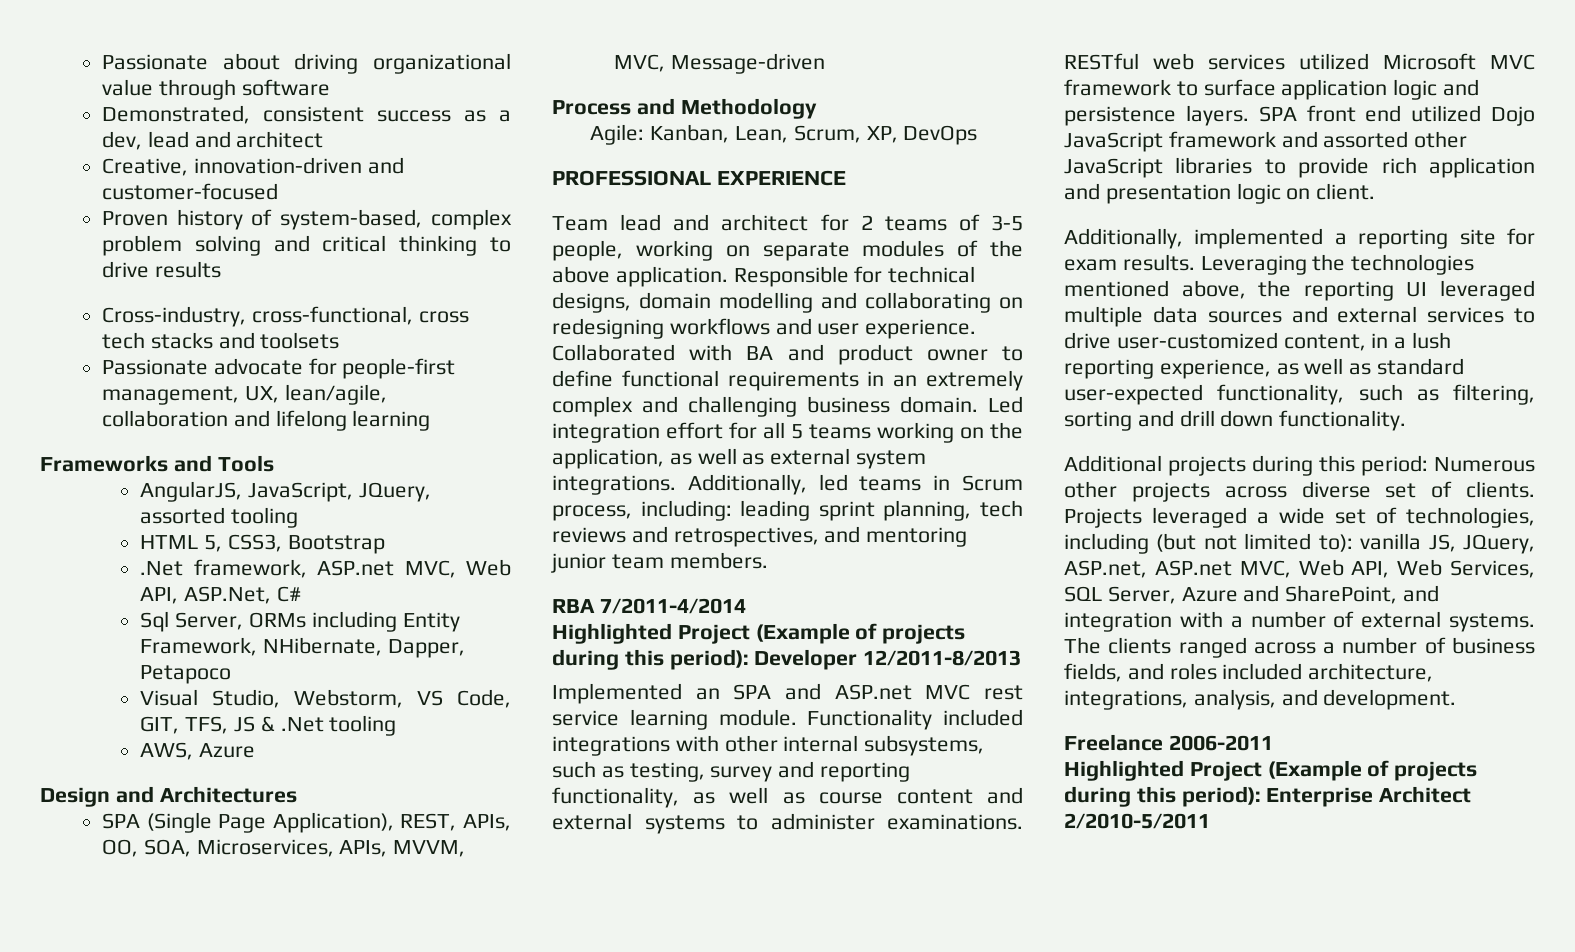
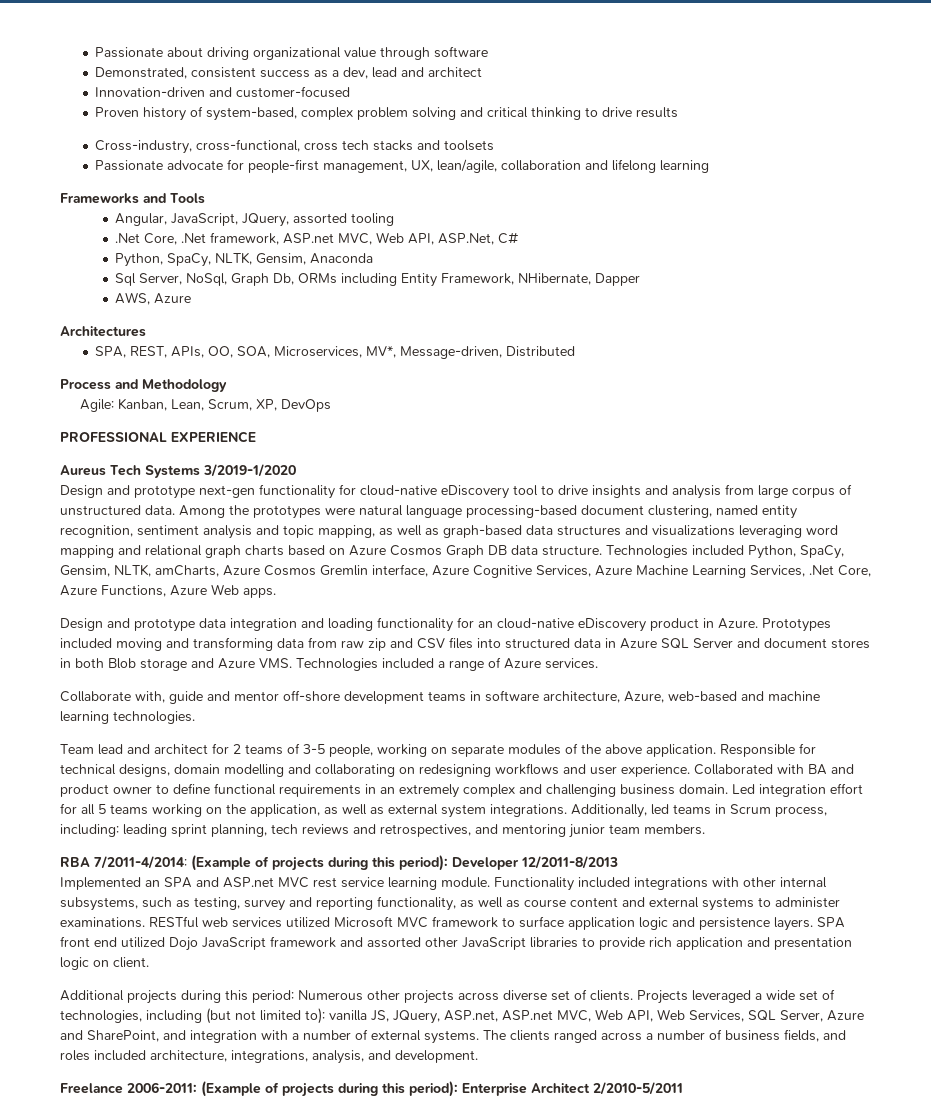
[101,157,362,176] Creative, innovation-driven -> [95,87,206,97] Innovation-driven
[140,481,243,502] AngularJS, -> [115,213,168,226] Angular,
[140,534,385,554] HTML 5, CSS3, Bootstrap // -> [115,233,178,245] .Net Core,
(301, 594) none -> [115,252,374,267] // Python, SpaCy, NLTK, Gensim, Anaconda
(244, 621) none -> [186,273,295,286] NoSql, Graph Db,
[387,639,465,658] [140,665,232,684] [140,689,511,708] [140,715,397,736] Dapper, Petapoco // Visual Studio, Webstorm, VS Code, GIT, TFS, JS & .Net tooling -> [595,273,641,286] Dapper
[40,786,154,807] Design and -> (192, 298) none
[101,812,394,833] SPA (Single Page Application), -> [95,346,127,358] SPA,
[339,840,466,857] [613,53,825,74] APIs, MVVM, MVC, Message-driven -> [366,346,576,359] MV*, Message-driven, Distributed
(846, 178) none -> [60,464,296,478] [60,484,852,499] [60,505,797,519] [60,525,838,539] [60,545,844,559] [60,564,871,578] [60,584,276,598] [60,617,831,632] [60,637,870,651] [60,657,598,671] [60,690,820,704] [60,711,195,724] // Aureus Tech Systems 3/2019-1/2020 // Design and prototype next-gen functionality for cloud-native eDiscovery tool to drive insights and analysis from large corpus of unstructured data. Among the prototypes were natural language processing-based document clustering, named entity recognition, sentiment analysis and topic mapping, as well as graph-based data structures and visualizations leveraging word mapping and relational graph charts based on Azure Cosmos Graph DB data structure. Technologies included Python, SpaCy, Gensim, NLTK, amCharts, Azure Cosmos Gremlin interface, Azure Cognitive Services, Azure Machine Learning Services, .Net Core, Azure Functions, Azure Web apps. // Design and prototype data integration and loading functionality for an cloud-native eDiscovery product in Azure. Prototypes included moving and transforming data from raw zip and CSV files into structured data in Azure SQL Server and document stores in both Blob storage and Azure VMS. Technologies included a range of Azure services. // Collaborate with, guide and mentor off-shore development teams in software architecture, Azure, web-based and machine learning technologies.
[599,598,746,614] [552,623,750,644] 7/2011-4/2014 // Highlighted Project -> [94,856,187,869] 7/2011-4/2014:
[1064,228,1535,249] [1064,254,1475,275] [1064,280,1535,301] [1064,306,1535,327] [1064,332,1452,351] [1064,358,1465,379] [1064,384,1535,405] [1064,410,1407,431] // Additionally, implemented a reporting site for exam results. Leveraging the technologies mentioned above, the reporting UI leveraged multiple data sources and external services to drive user-customized content, in a lush reporting experience, as well as standard user-expected functionality, such as filtering, sorting and drill down functionality. -> (149, 962) none
[1168,735,1273,751] [1064,760,1262,781] 2006-2011 // Highlighted Project -> [127,1082,197,1093] 2006-2011:

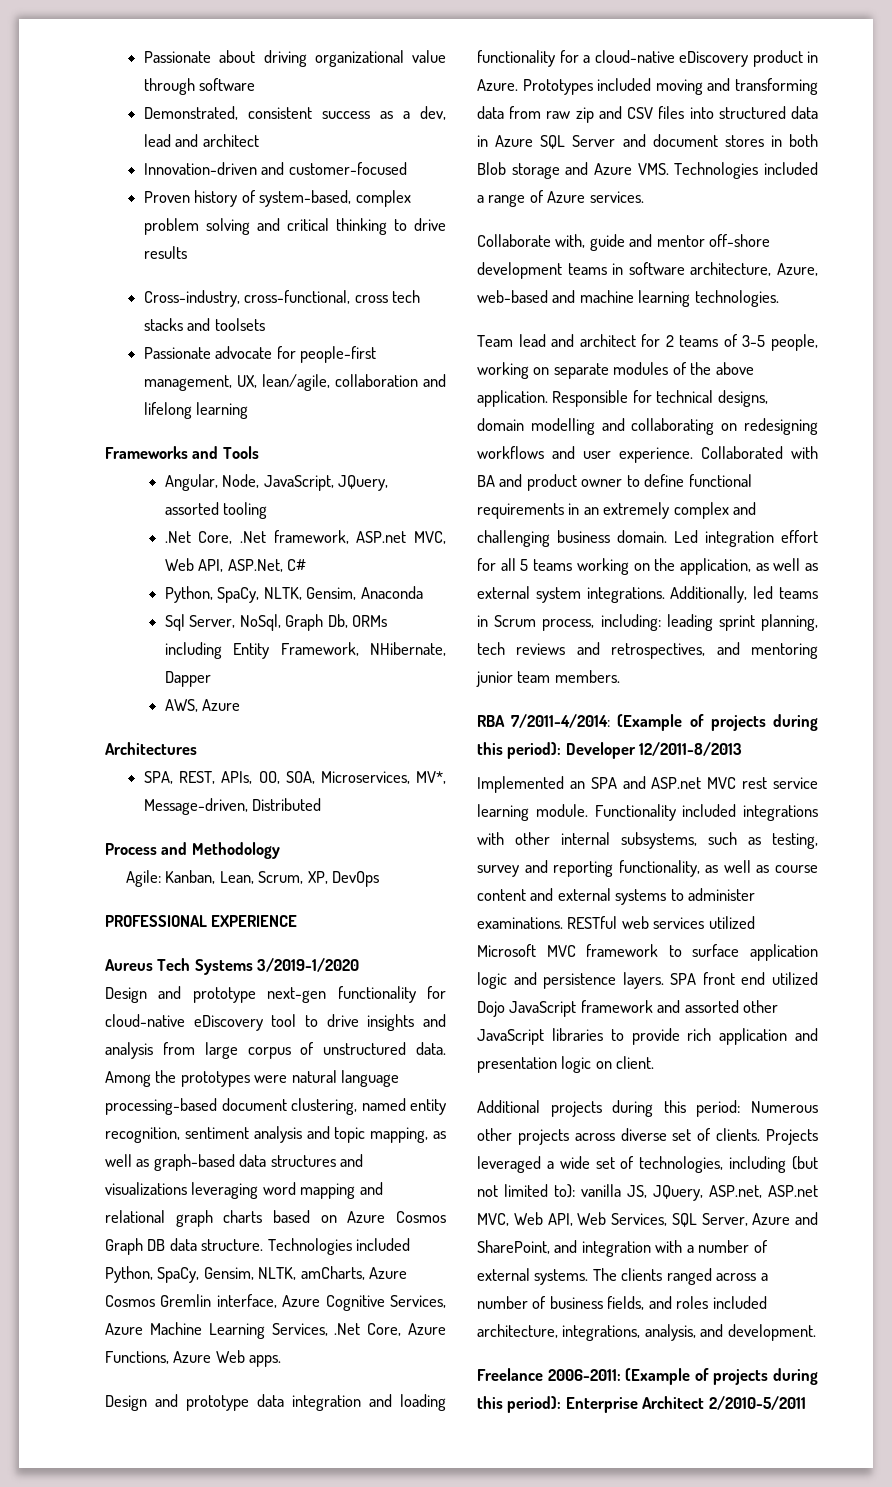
(168, 219) none -> [222,474,260,488] Node,
[478,621,493,628] an -> [583,55,590,63] a

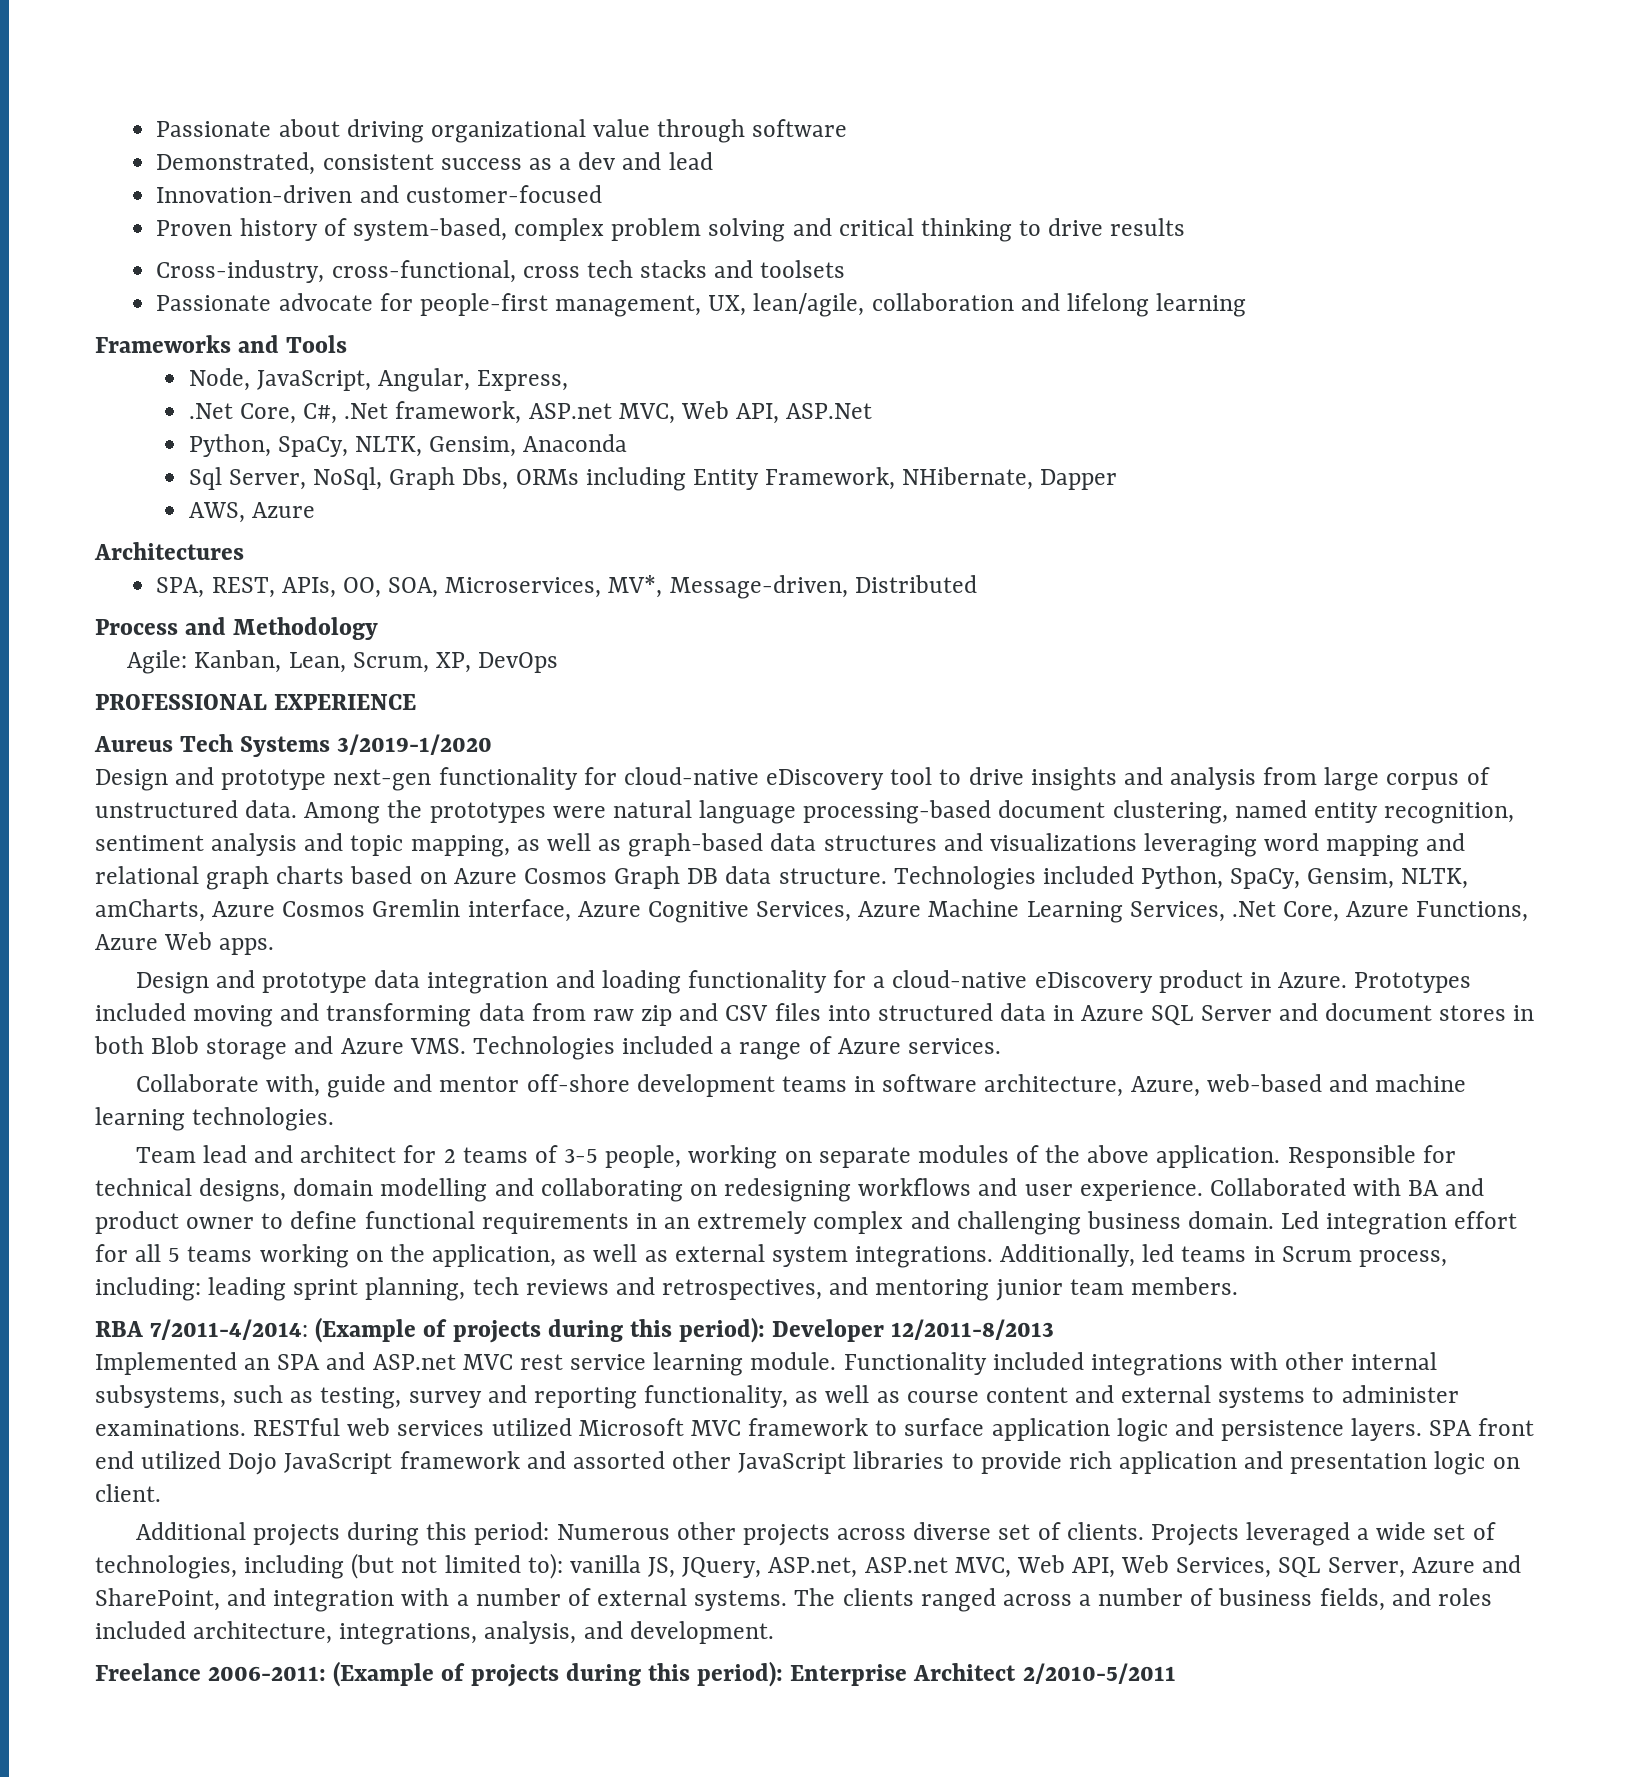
[420,106,446,120] [143,134,259,147] dev, lead and architect -> [578,152,713,170] dev and lead
[164,474,218,491] Angular, -> (348, 344) none
[338,475,389,491] [164,502,268,519] [164,531,233,544] JQuery, assorted tooling // .Net Core, -> [378,368,569,392] [188,403,338,424] Angular, Express, // .Net Core, C#,
[227,559,307,572] ASP.Net, C# -> [786,403,873,419] ASP.Net
[327,614,348,628] Db, -> [462,467,509,490] Dbs,

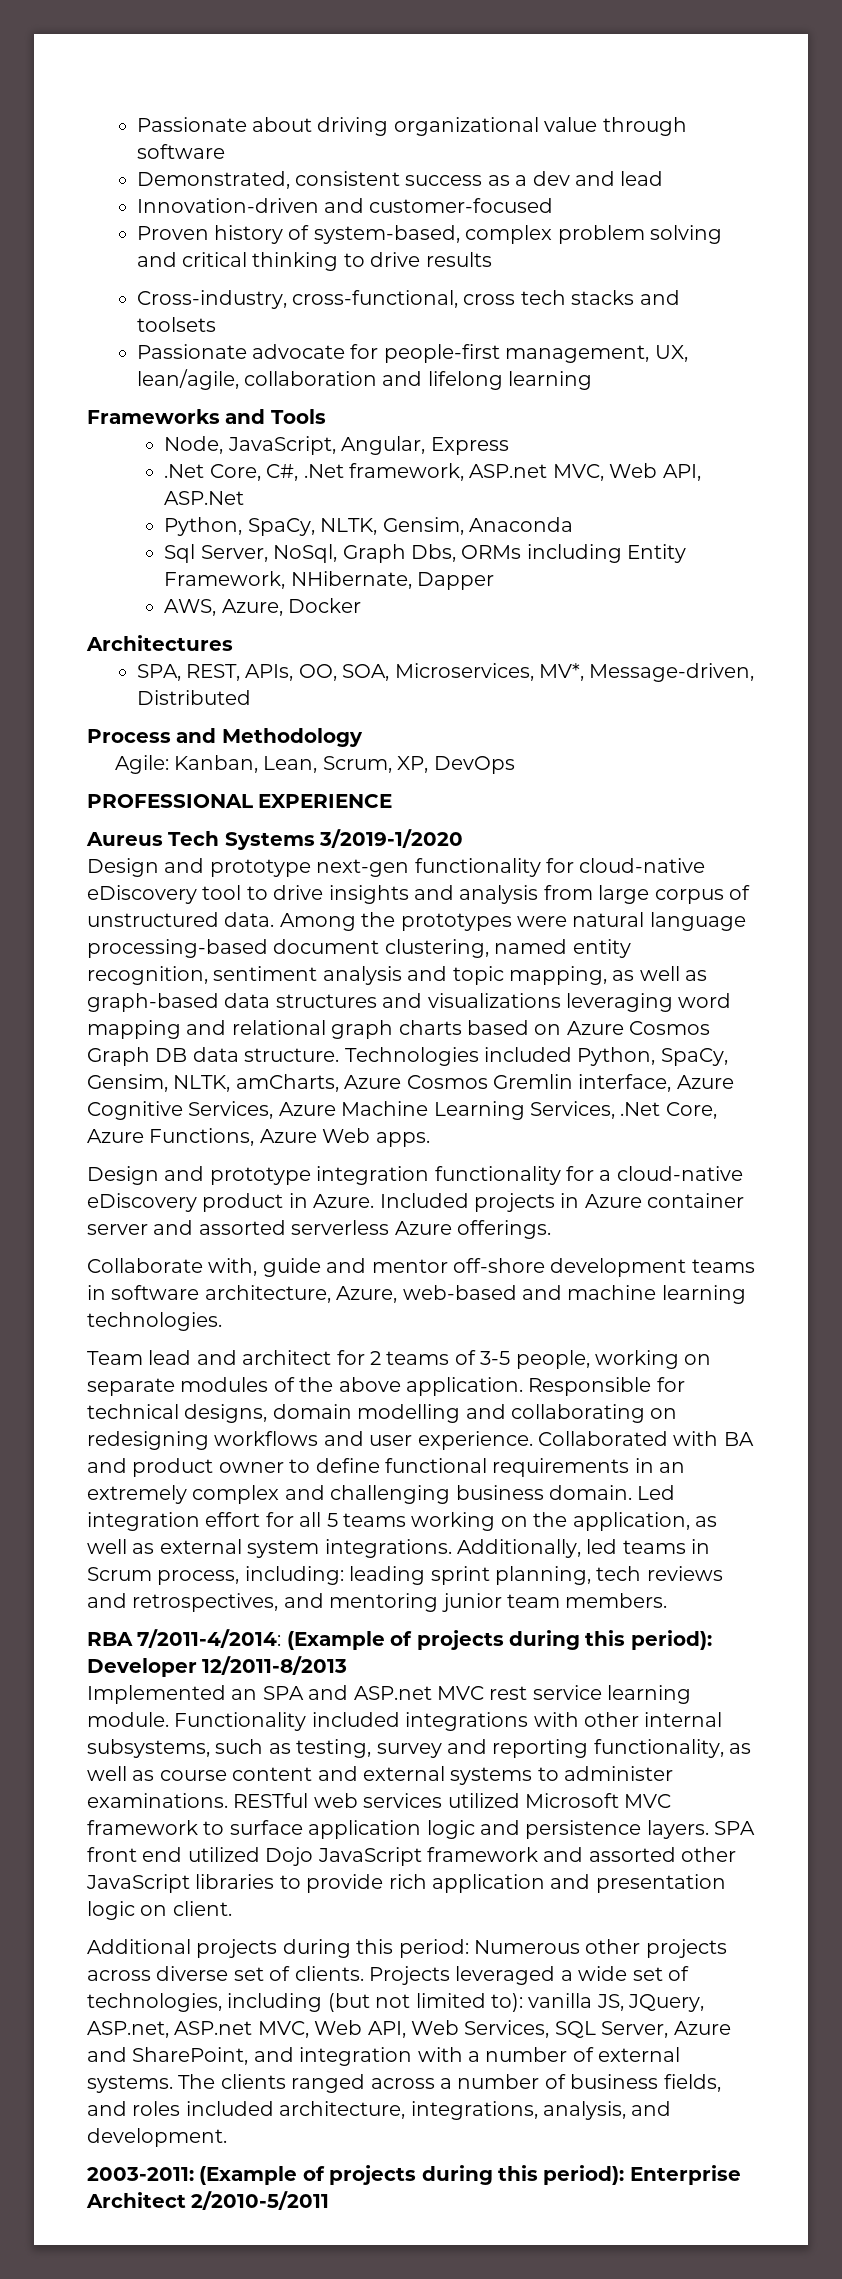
[477,370,569,391] Express, -> [430,437,509,455] Express
[251,502,315,518] Azure -> [221,598,362,616] Azure, Docker
[374,970,681,994] data integration and loading -> [316,1166,430,1185] integration
[1354,972,1472,993] [95,1003,1535,1027] [94,1036,1001,1060] Prototypes included moving and transforming data from raw zip and CSV files into structured data in Azure SQL Server and document stores in both Blob storage and Azure VMS. Technologies included a range of Azure services. -> [379,1193,745,1212] [87,1220,551,1239] Included projects in Azure container server and assorted serverless Azure offerings.
[95,1663,327,1681] Freelance 2006-2011: -> [87,2167,194,2181] 2003-2011:

